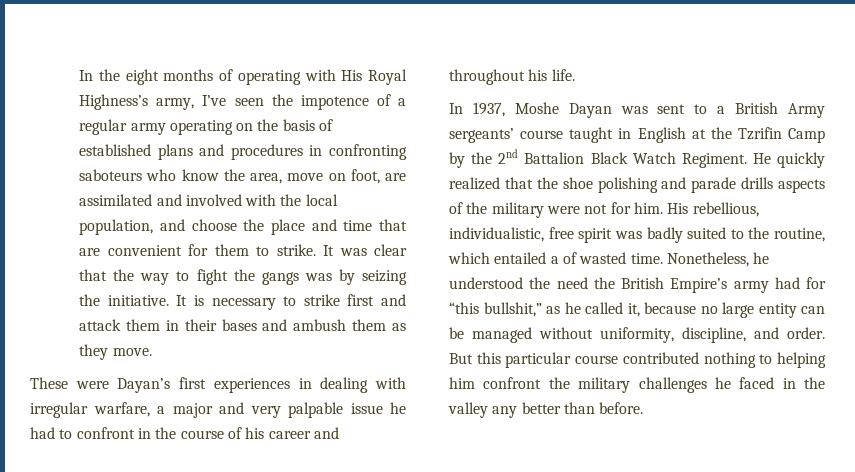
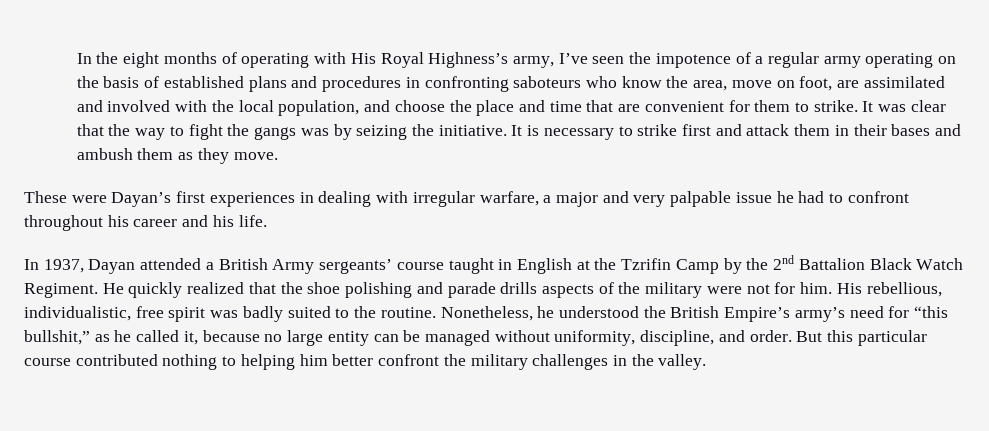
[137,427,242,439] in the course of -> [24,215,103,231] throughout
[449,69,525,85] throughout -> (209, 221) none
[514,102,708,118] Moshe Dayan was sent to -> [88,258,202,274] Dayan attended
[774,228,825,242] [448,252,770,267] [449,277,800,293] routine, which entailed a of wasted time. Nonetheless, he understood the need the British Empire’s army had -> [380,306,884,322] routine. Nonetheless, he understood the British Empire’s army’s need
(475, 383) none -> [332,354,374,366] better
[714,377,825,389] [448,402,644,418] he faced in the valley any better than before. -> [612,354,707,370] in the valley.

